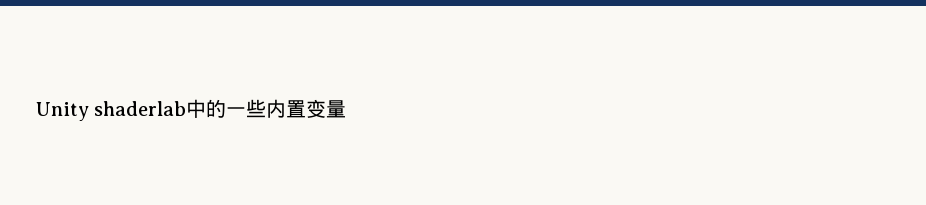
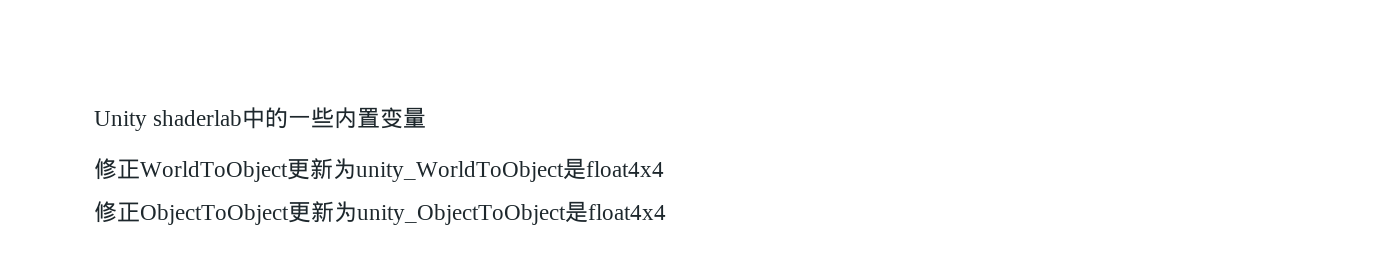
(347, 109) none -> [94,158,664,182] [94,201,666,225] // 修正WorldToObject更新为unity_WorldToObject是float4x4 // 修正ObjectToObject更新为unity_ObjectToObject是float4x4

